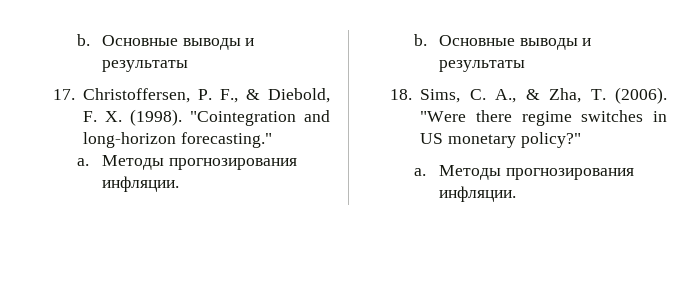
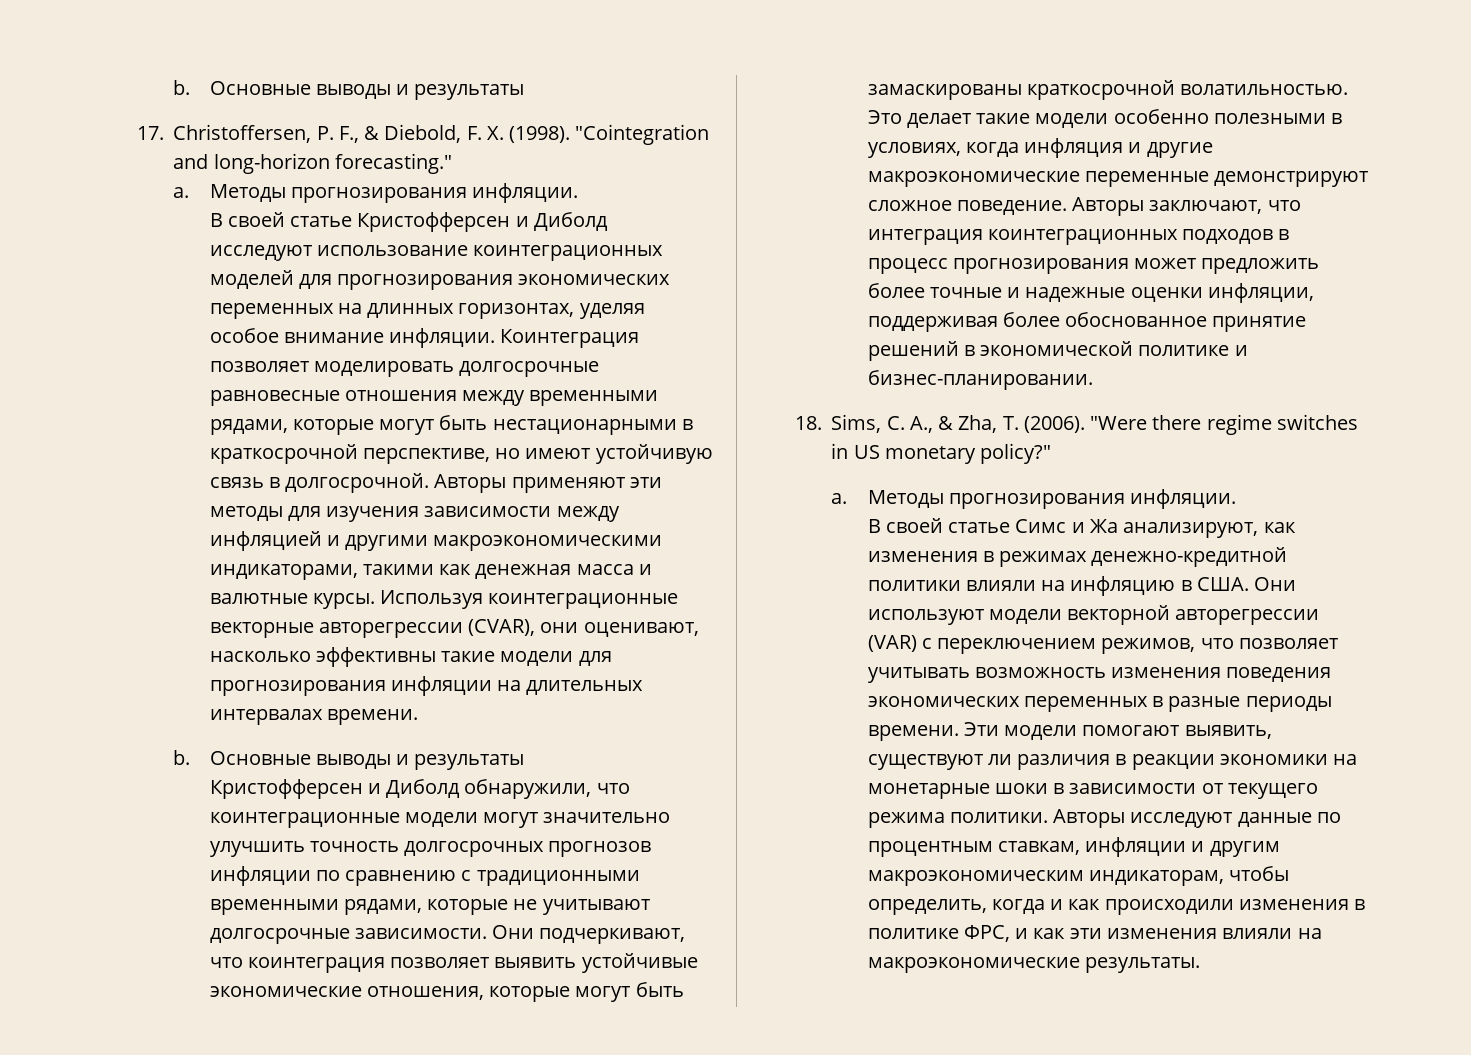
[414,34,592,50] [438,60,525,72] // b. Основные выводы и результаты -> [209,212,608,232] [209,245,664,261] [209,270,671,290] [209,303,645,319] [209,328,640,348] [209,361,600,377] [209,390,659,406] [209,415,693,435] [209,444,713,464] [209,473,662,493] [209,506,620,522] [209,531,663,551] [209,564,652,580] [209,590,679,609] [209,619,699,638] [209,647,612,667] [209,676,644,696] [209,709,418,725] [173,750,525,770] [209,779,630,799] [209,812,671,828] [209,841,652,857] [209,866,640,886] [209,899,650,915] [209,925,686,944] [209,953,698,973] [209,982,684,1002] [867,80,1349,100] [867,109,1343,128] [867,138,1213,158] [867,171,1369,187] [867,197,1301,216] [867,229,1290,245] [867,258,1320,274] [867,283,1314,303] [867,312,1307,332] [867,341,1248,361] [867,370,1093,390] // В своей статье Кристофферсен и Диболд исследуют использование коинтеграционных моделей для прогнозирования экономических переменных на длинных горизонтах, уделяя особое внимание инфляции. Коинтеграция позволяет моделировать долгосрочные равновесные отношения между временными рядами, которые могут быть нестационарными в краткосрочной перспективе, но имеют устойчивую связь в долгосрочной. Авторы применяют эти методы для изучения зависимости между инфляцией и другими макроэкономическими индикаторами, такими как денежная масса и валютные курсы. Используя коинтеграционные векторные авторегрессии (CVAR), они оценивают, насколько эффективны такие модели для прогнозирования инфляции на длительных интервалах времени. // b. Основные выводы и результаты // Кристофферсен и Диболд обнаружили, что коинтеграционные модели могут значительно улучшить точность долгосрочных прогнозов инфляции по сравнению с традиционными временными рядами, которые не учитывают долгосрочные зависимости. Они подчеркивают, что коинтеграция позволяет выявить устойчивые экономические отношения, которые могут быть замаскированы краткосрочной волатильностью. Это делает такие модели особенно полезными в условиях, когда инфляция и другие макроэкономические переменные демонстрируют сложное поведение. Авторы заключают, что интеграция коинтеграционных подходов в процесс прогнозирования может предложить более точные и надежные оценки инфляции, поддерживая более обоснованное принятие решений в экономической политике и бизнес-планировании.
(516, 194) none -> [867,518,1296,538] [867,547,1288,567] [867,576,1297,596] [867,605,1320,625] [867,635,1338,654] [867,667,1332,683] [867,696,1332,712] [867,722,1272,741] [867,754,1358,770] [867,783,1318,799] [867,809,1341,828] [867,837,1280,857] [867,866,1290,886] [867,899,1366,915] [867,925,1322,942] [867,957,1200,973] // В своей статье Симс и Жа анализируют, как изменения в режимах денежно-кредитной политики влияли на инфляцию в США. Они используют модели векторной авторегрессии (VAR) с переключением режимов, что позволяет учитывать возможность изменения поведения экономических переменных в разные периоды времени. Эти модели помогают выявить, существуют ли различия в реакции экономики на монетарные шоки в зависимости от текущего режима политики. Авторы исследуют данные по процентным ставкам, инфляции и другим макроэкономическим индикаторам, чтобы определить, когда и как происходили изменения в политике ФРС, и как эти изменения влияли на макроэкономические результаты.

